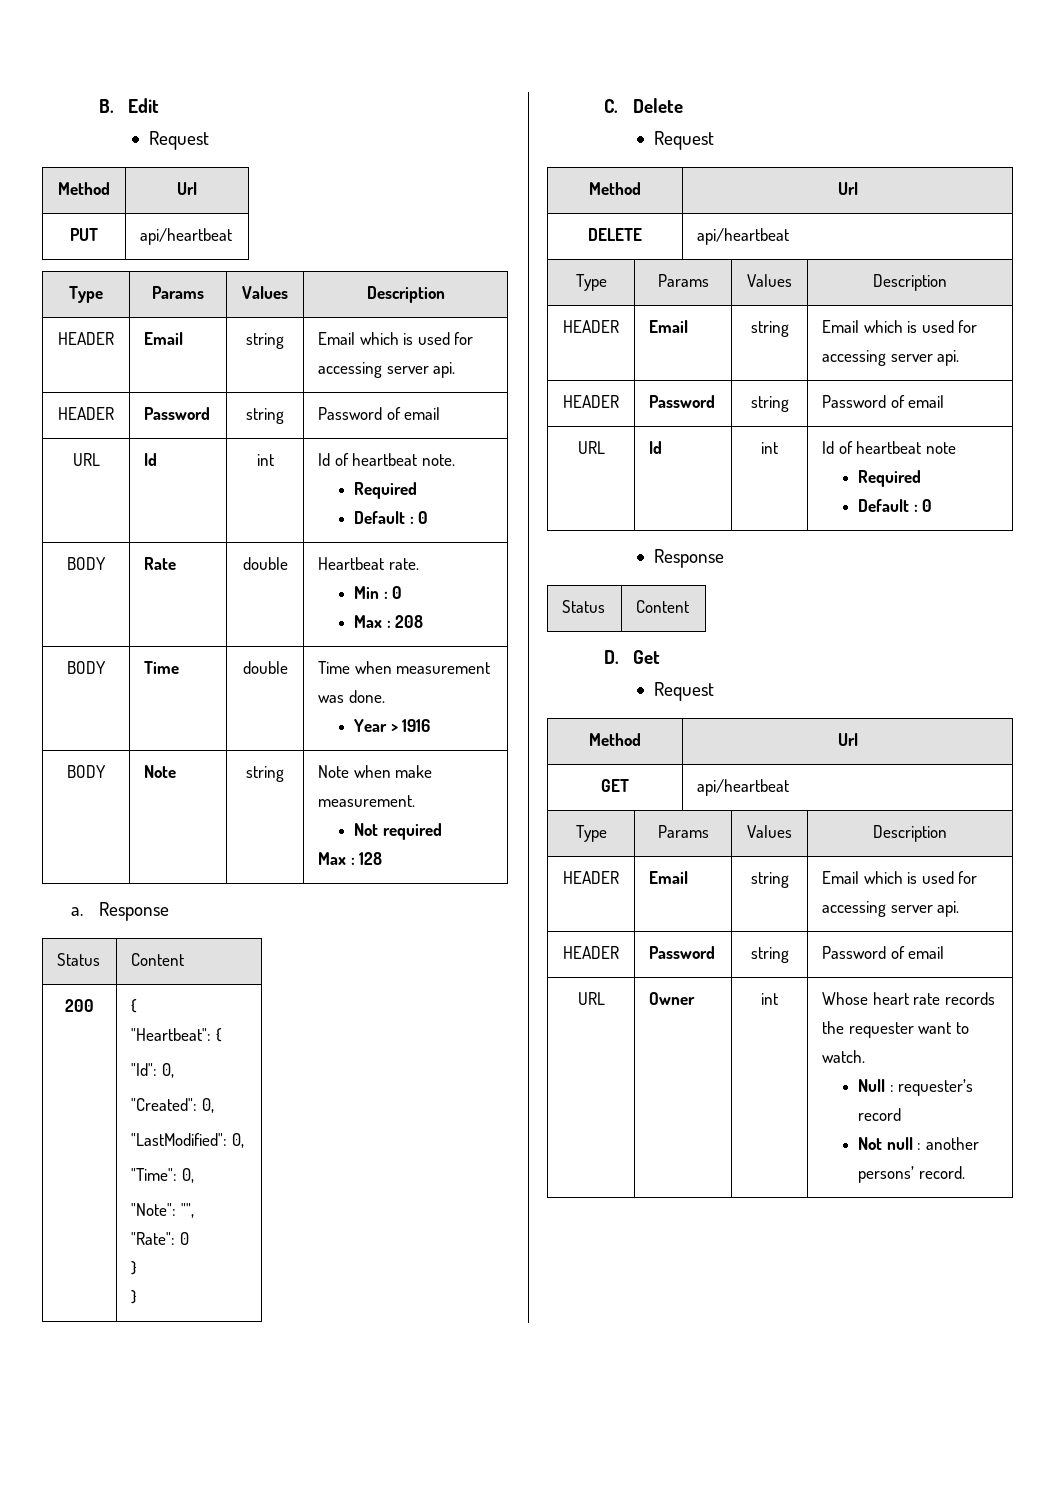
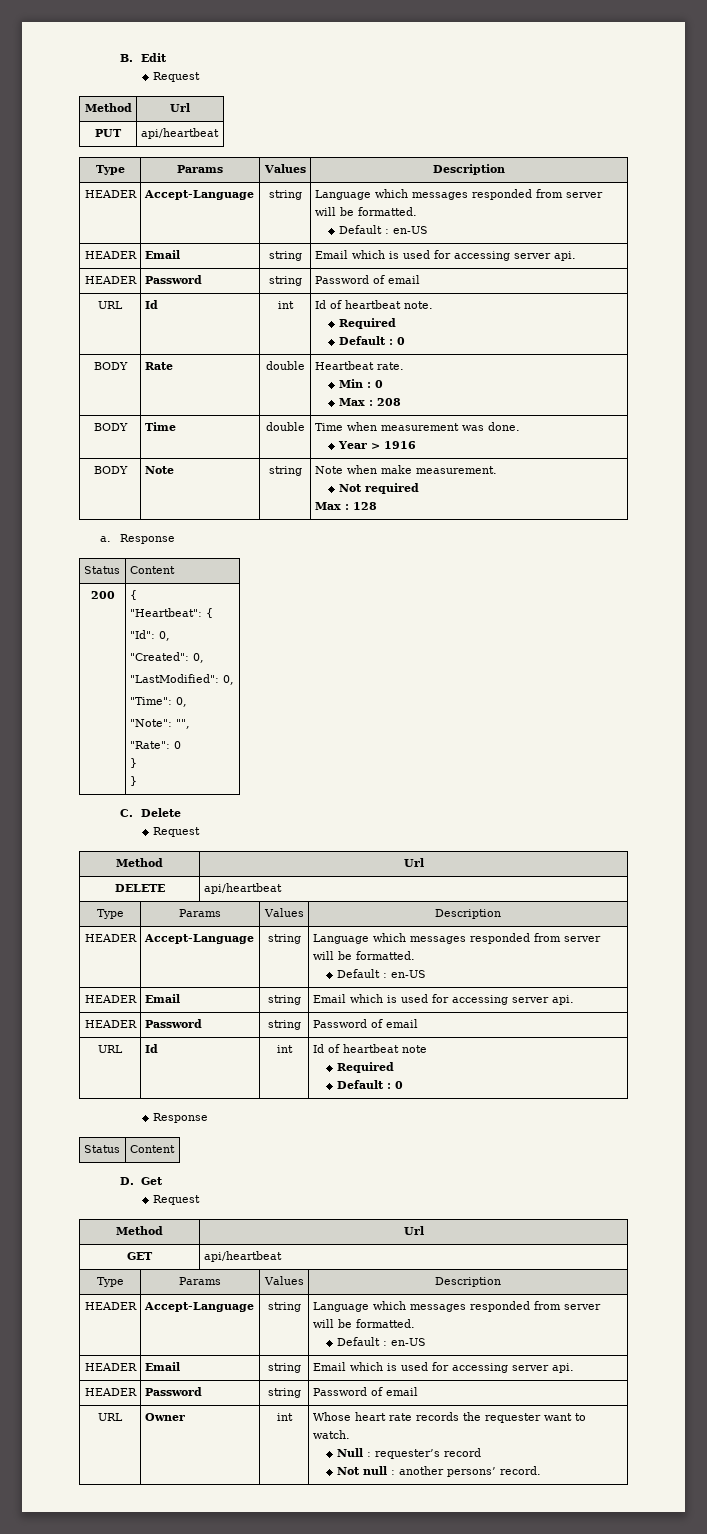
(445, 294) none -> [84,190,137,198] [143,190,254,200] [268,190,302,200] [314,189,603,200] [314,207,417,216] [339,225,429,234] // HEADER | Accept-Language | string | Language which messages responded from server will be formatted. // Default : en-US
(947, 282) none -> [84,934,137,942] [143,934,254,944] [267,934,301,944] [312,933,601,944] [312,951,415,960] [337,969,427,978] // HEADER | Accept-Language | string | Language which messages responded from server will be formatted. // Default : en-US
(947, 833) none -> [84,1302,137,1310] [143,1302,254,1312] [267,1302,301,1312] [312,1301,601,1312] [312,1319,415,1328] [337,1337,427,1346] // HEADER | Accept-Language | string | Language which messages responded from server will be formatted. // Default : en-US

